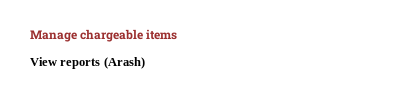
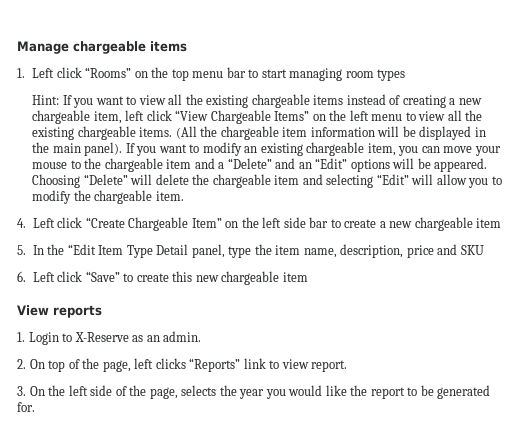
[30,57,145,69] View reports (Arash) -> [17,67,406,81] [32,94,482,108] [32,110,483,124] [32,126,486,140] [32,142,501,156] [32,158,488,172] [32,174,502,188] [32,190,184,204] [17,217,502,231] [17,244,484,258] [17,271,308,285] [17,305,102,318] [17,331,202,345] [17,358,348,372] [17,385,491,399] [17,402,35,412] 1. Left click “Rooms” on the top menu bar to start managing room types // Hint: If you want to view all the existing chargeable items instead of creating a new chargeable item, left click “View Chargeable Items” on the left menu to view all the existing chargeable items. (All the chargeable item information will be displayed in the main panel). If you want to modify an existing chargeable item, you can move your mouse to the chargeable item and a “Delete” and an “Edit” options will be appeared. Choosing “Delete” will delete the chargeable item and selecting “Edit” will allow you to modify the chargeable item. // 4. Left click “Create Chargeable Item” on the left side bar to create a new chargeable item // 5. In the “Edit Item Type Detail panel, type the item name, description, price and SKU // 6. Left click “Save” to create this new chargeable item // View reports // 1. Login to X-Reserve as an admin. // 2. On top of the page, left clicks “Reports” link to view report. // 3. On the left side of the page, selects the year you would like the report to be generated for.

